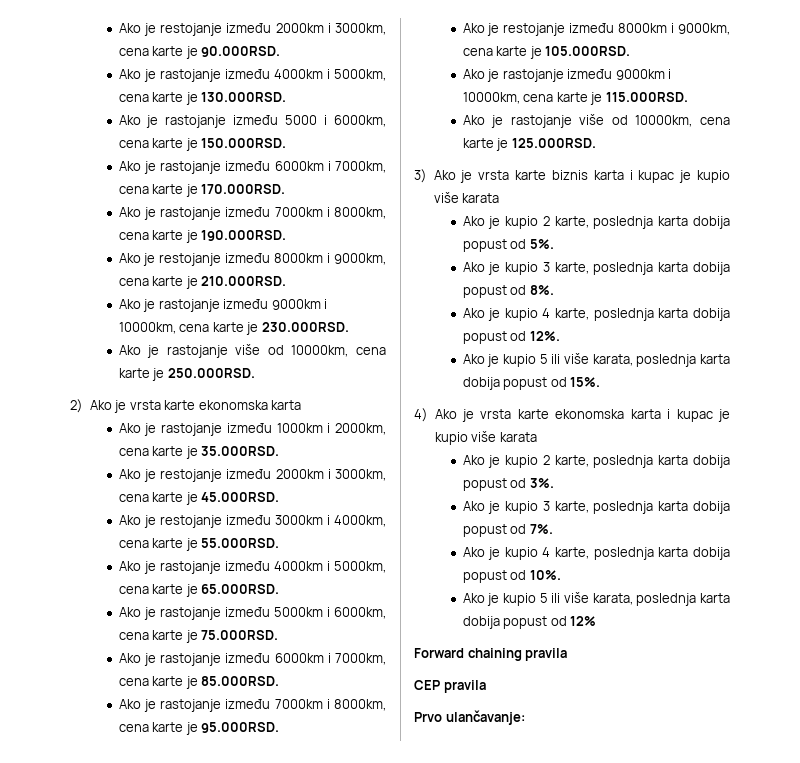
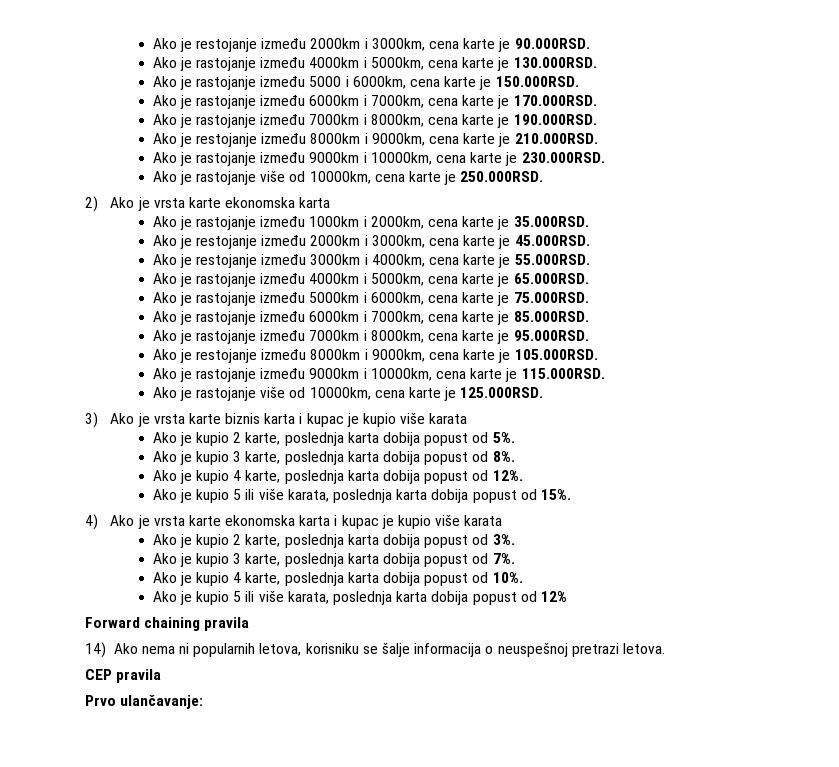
(568, 654) none -> [85,642,665,658] // 14) Ako nema ni popularnih letova, korisniku se šalje informacija o neuspešnoj pretrazi letova.

